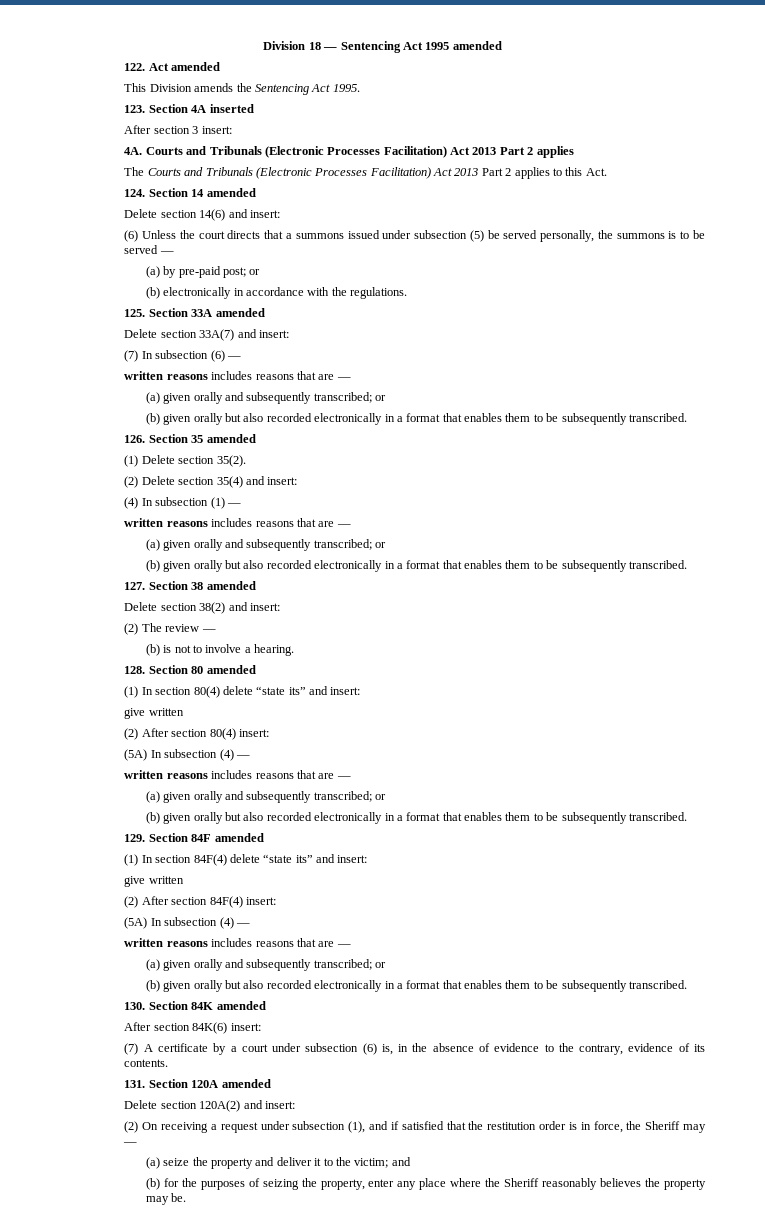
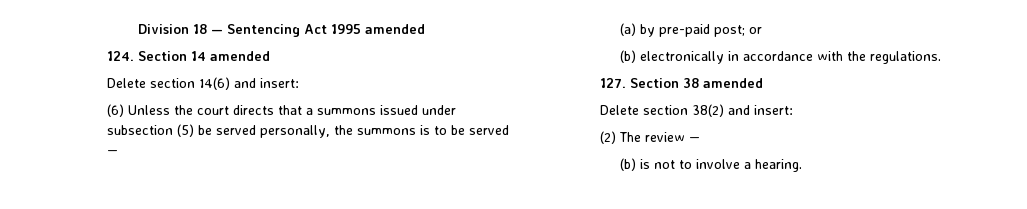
[124,62,221,71] [124,83,360,95] [124,104,254,113] [124,125,232,134] [124,146,574,158] [124,167,607,179] // 122. Act amended // This Division amends the Sentencing Act 1995. // 123. Section 4A inserted // After section 3 insert: // 4A. Courts and Tribunals (Electronic Processes Facilitation) Act 2013 Part 2 applies // The Courts and Tribunals (Electronic Processes Facilitation) Act 2013 Part 2 applies to this Act. -> (425, 29) none
[124,308,265,317] [124,329,289,341] [124,350,241,362] [124,371,351,380] [145,392,387,404] [145,413,687,425] [124,434,256,443] [124,455,246,467] [124,476,298,488] [124,497,241,509] [124,518,351,527] [145,539,387,551] [145,560,687,572] // 125. Section 33A amended // Delete section 33A(7) and insert: // (7) In subsection (6) — // written reasons includes reasons that are — // (a) given orally and subsequently transcribed; or // (b) given orally but also recorded electronically in a format that enables them to be subsequently transcribed. // 126. Section 35 amended // (1) Delete section 35(2). // (2) Delete section 35(4) and insert: // (4) In subsection (1) — // written reasons includes reasons that are — // (a) given orally and subsequently transcribed; or // (b) given orally but also recorded electronically in a format that enables them to be subsequently transcribed. -> (941, 57) none
[124,665,256,674] [124,686,361,698] [124,708,184,719] [124,728,269,740] [124,749,250,761] [124,770,351,779] [145,791,387,803] [145,812,687,824] [124,833,264,842] [124,854,368,866] [124,876,184,887] [124,896,276,908] [124,917,250,929] [124,938,351,947] [145,959,387,971] [145,980,687,992] [124,1001,266,1010] [124,1022,261,1034] [124,1043,705,1055] [124,1059,169,1067] [124,1079,271,1088] [124,1100,295,1112] [124,1121,706,1133] [123,1142,138,1145] [145,1157,411,1169] [145,1178,706,1190] [145,1193,187,1205] // 128. Section 80 amended // (1) In section 80(4) delete “state its” and insert: // give written // (2) After section 80(4) insert: // (5A) In subsection (4) — // written reasons includes reasons that are — // (a) given orally and subsequently transcribed; or // (b) given orally but also recorded electronically in a format that enables them to be subsequently transcribed. // 129. Section 84F amended // (1) In section 84F(4) delete “state its” and insert: // give written // (2) After section 84F(4) insert: // (5A) In subsection (4) — // written reasons includes reasons that are — // (a) given orally and subsequently transcribed; or // (b) given orally but also recorded electronically in a format that enables them to be subsequently transcribed. // 130. Section 84K amended // After section 84K(6) insert: // (7) A certificate by a court under subsection (6) is, in the absence of evidence to the contrary, evidence of its contents. // 131. Section 120A amended // Delete section 120A(2) and insert: // (2) On receiving a request under subsection (1), and if satisfied that the restitution order is in force, the Sheriff may — // (a) seize the property and deliver it to the victim; and // (b) for the purposes of seizing the property, enter any place where the Sheriff reasonably believes the property may be. -> (802, 165) none

